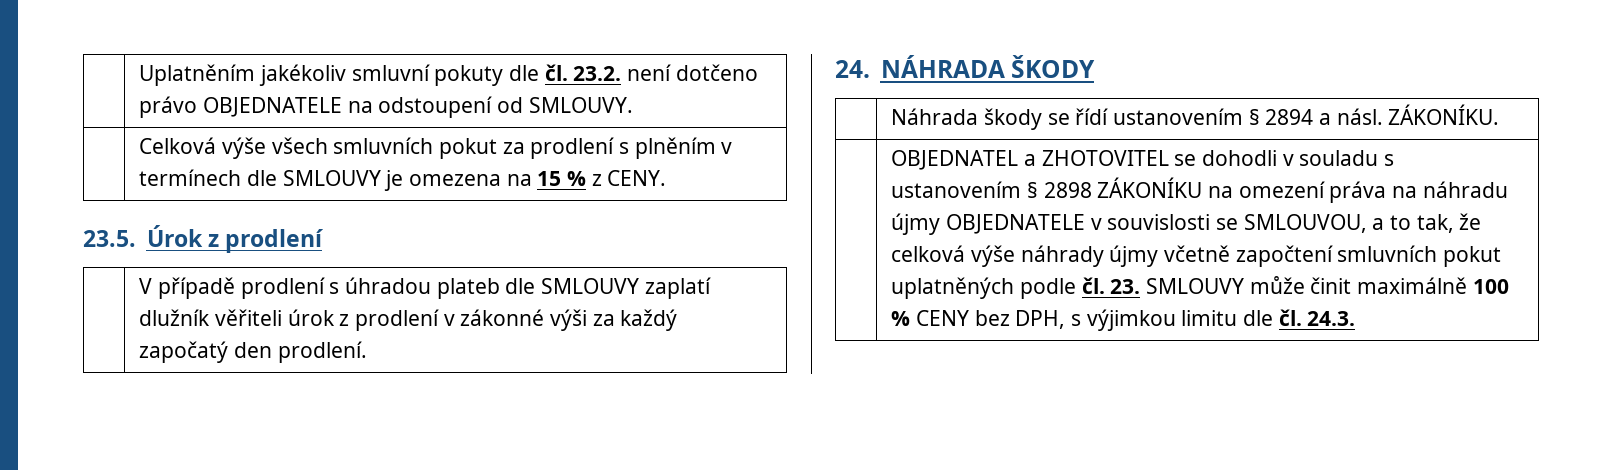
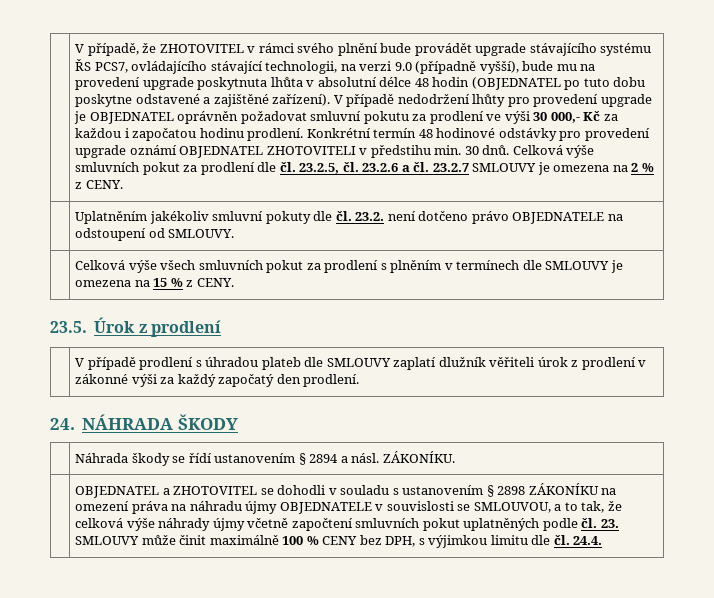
(139, 75) none -> [75,43,652,56] [75,59,596,74] [75,77,646,90] [75,94,652,107] [74,111,618,124] [75,128,650,141] [75,145,595,158] [75,162,654,175] [75,180,123,189] | V případě, že ZHOTOVITEL v rámci svého plnění bude provádět upgrade stávajícího systému ŘS PCS7, ovládajícího stávající technologii, na verzi 9.0 (případně vyšší), bude mu na provedení upgrade poskytnuta lhůta v absolutní délce 48 hodin (OBJEDNATEL po tuto dobu poskytne odstavené a zajištěné zařízení). V případě nedodržení lhůty pro provedení upgrade je OBJEDNATEL oprávněn požadovat smluvní pokutu za prodlení ve výši 30 000,- Kč za každou i započatou hodinu prodlení. Konkrétní termín 48 hodinové odstávky pro provedení upgrade oznámí OBJEDNATEL ZHOTOVITELI v předstihu min. 30 dnů. Celková výše smluvních pokut za prodlení dle čl. 23.2.5, čl. 23.2.6 a čl. 23.2.7 SMLOUVY je omezena na 2 % z CENY. //
[1307,311,1356,326] 24.3. -> [573,536,603,545] 24.4.

